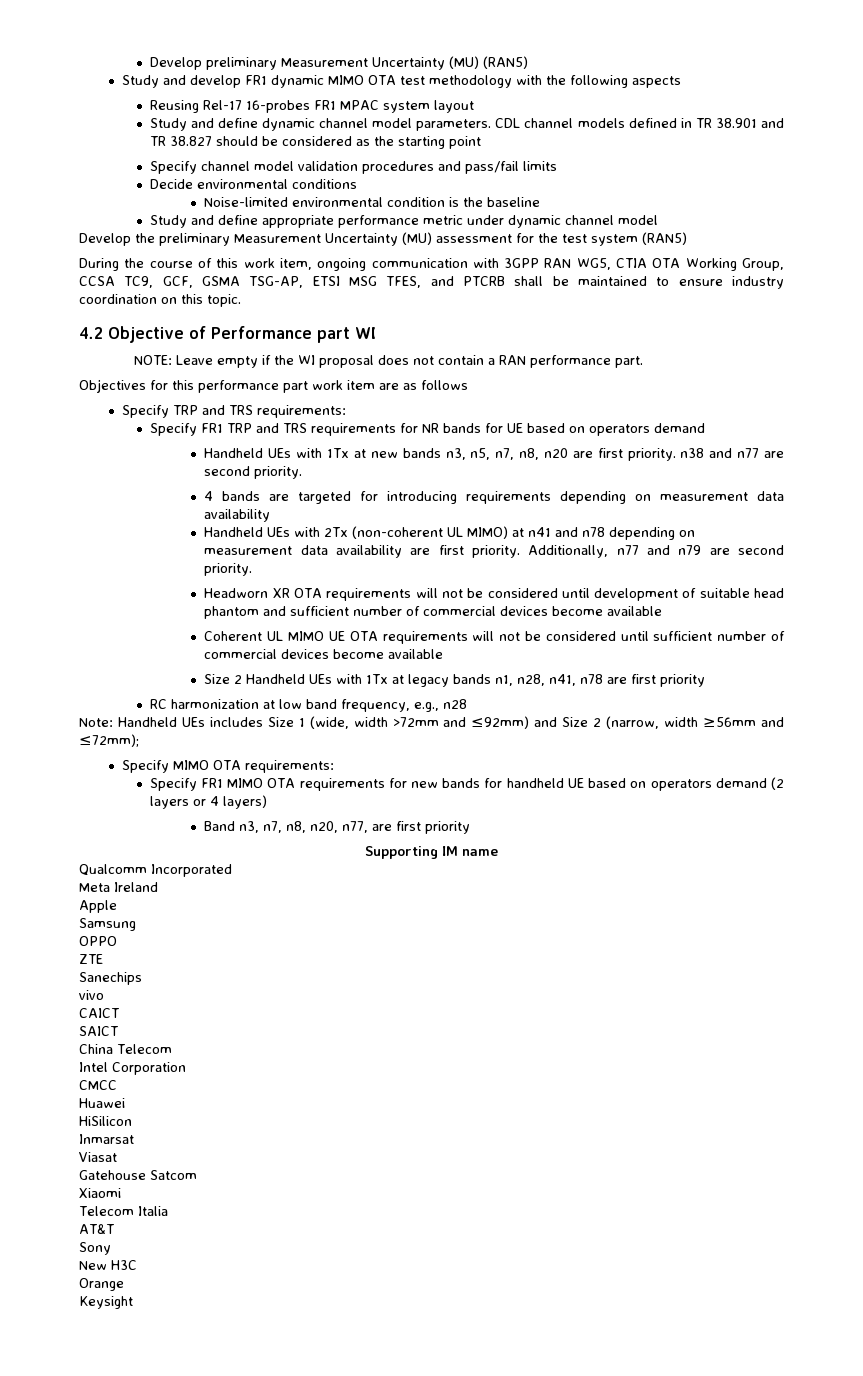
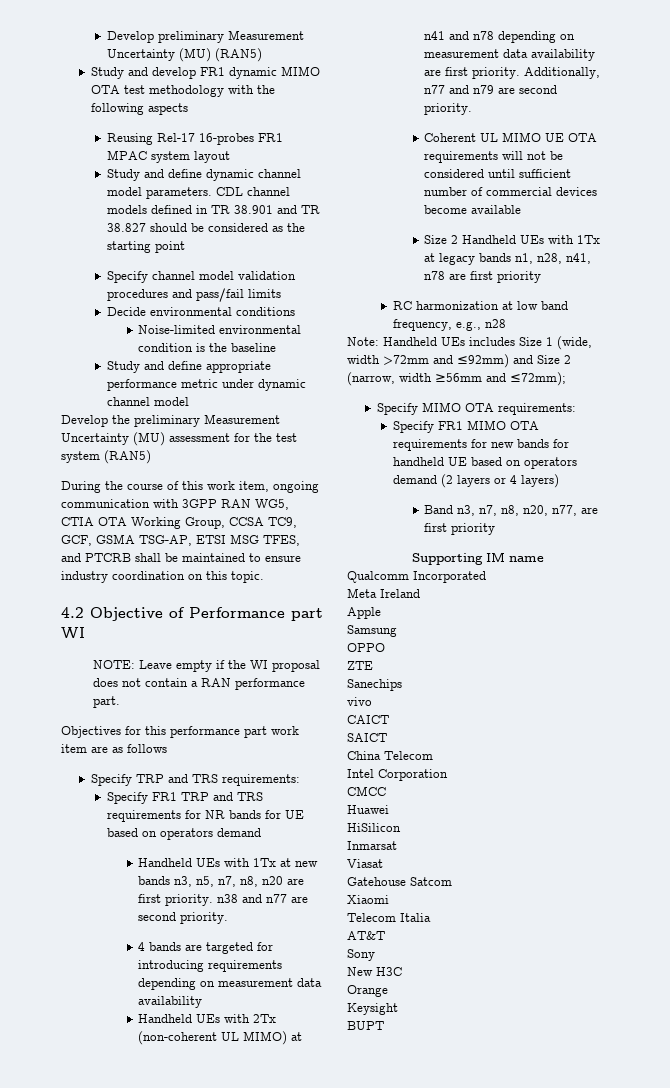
[204,588,784,601] [204,606,663,619] // Headworn XR OTA requirements will not be considered until development of suitable head phantom and sufficient number of commercial devices become available -> (473, 109) none
(133, 1302) none -> [347,1021,384,1030] // BUPT

